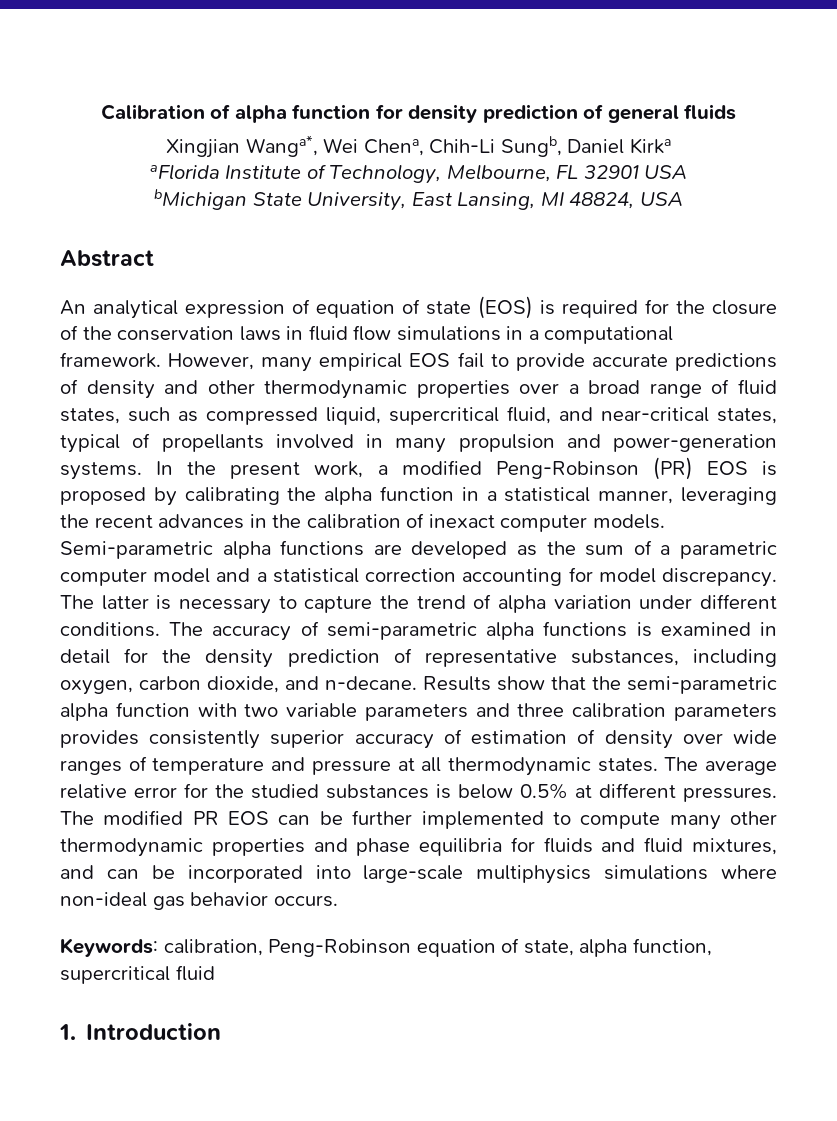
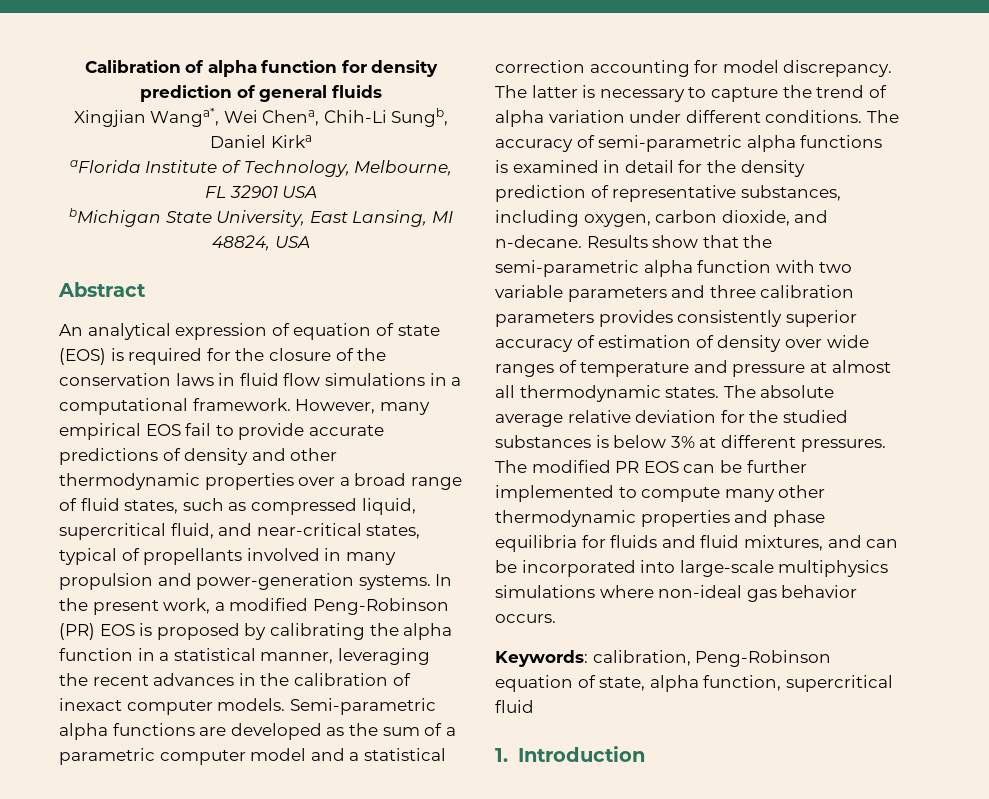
(415, 764) none -> [831,360,891,373] almost
(699, 764) none -> [760,385,835,398] absolute
[134,787,177,798] error -> [635,410,717,423] deviation
[520,783,568,799] 0.5% -> [670,436,695,448] 3%

